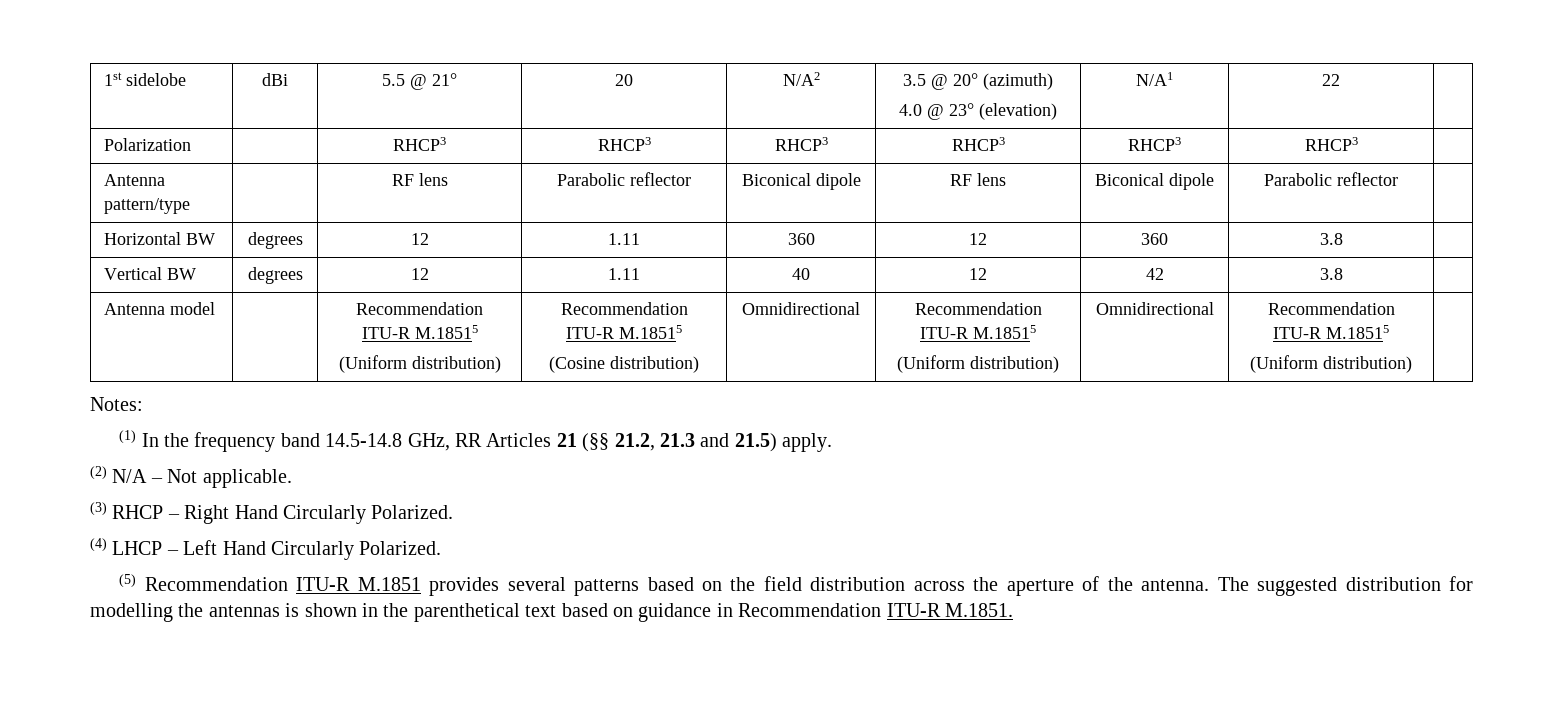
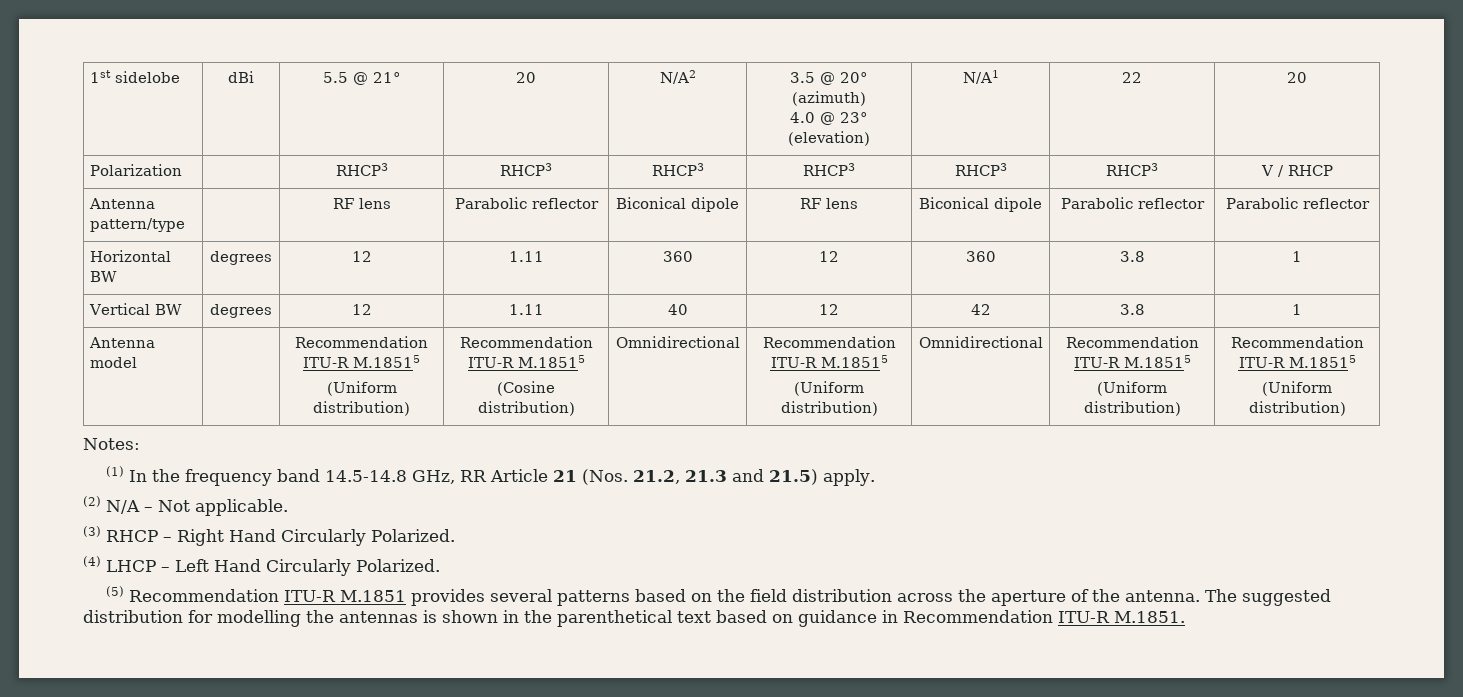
(1340, 80) none -> [1286,72,1307,83] 20
(1358, 144) none -> [1260,165,1333,177] V / RHCP
(1398, 179) none -> [1225,197,1370,209] Parabolic reflector
(1343, 239) none -> [1291,251,1302,262] 1
(1343, 274) none -> [1291,304,1302,315] 1
(1412, 364) none -> [1230,336,1364,348] [1238,355,1356,368] [1261,381,1332,396] [1248,401,1346,416] Recommendation ITU-R M.18515 // (Uniform distribution)
[486,433,610,452] Articles 21 (§§ -> [490,469,629,485] Article 21 (Nos.

